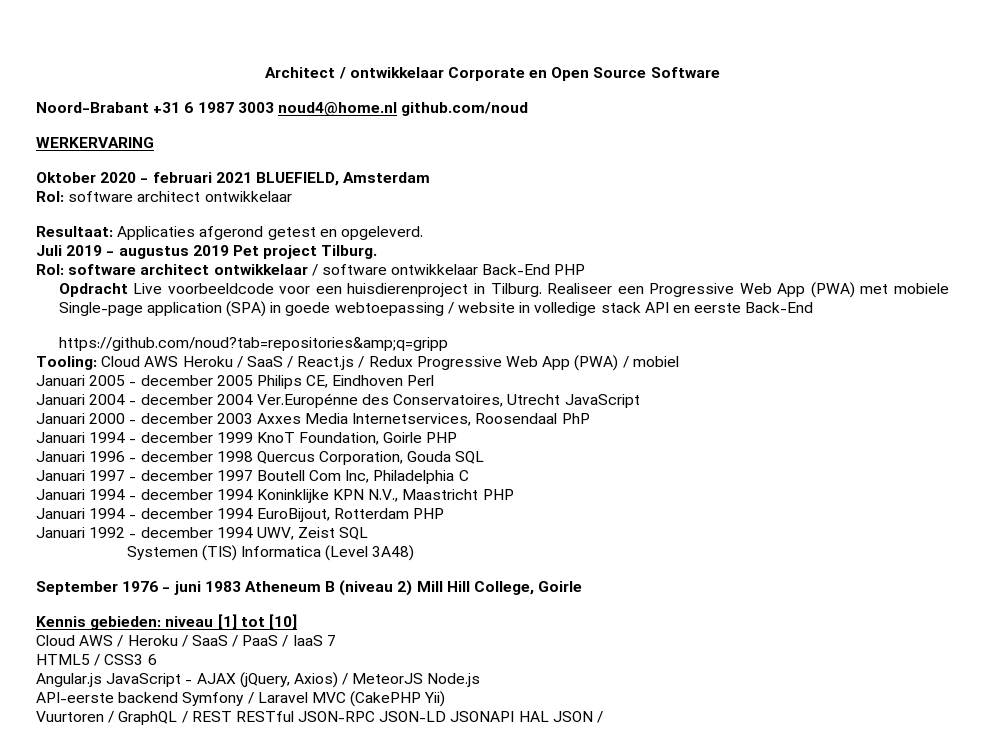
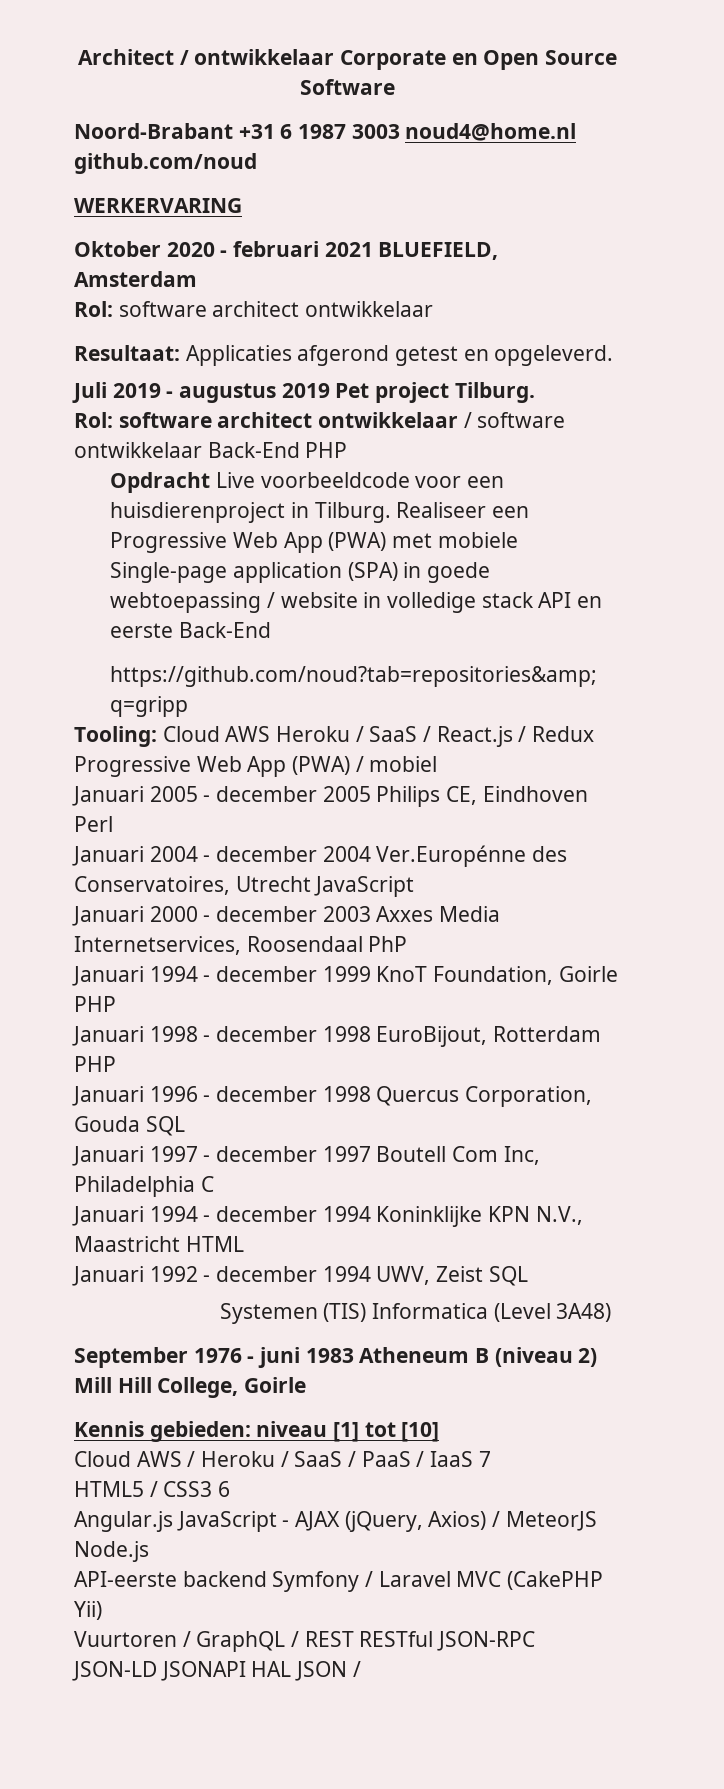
(458, 437) none -> [72,1026,602,1047] [74,1056,116,1072] // Januari 1998 - december 1998 EuroBijout, Rotterdam PHP
[482,489,514,500] [36,508,445,522] PHP // Januari 1994 - december 1994 EuroBijout, Rotterdam PHP -> [185,1236,244,1252] HTML

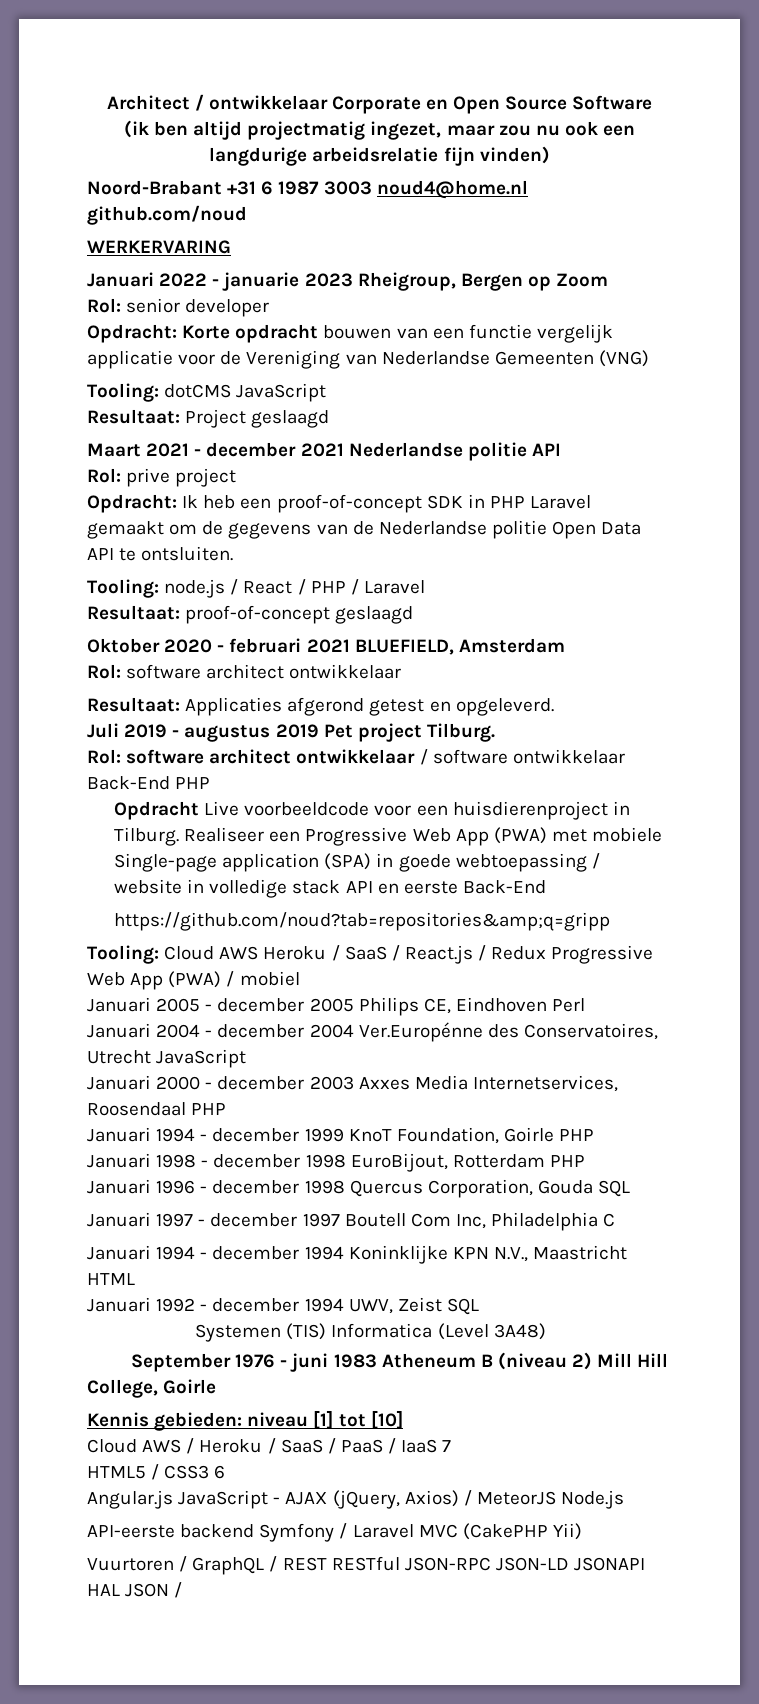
(395, 87) none -> [123,120,636,140] [209,146,550,166] // (ik ben altijd projectmatig ingezet, maar zou nu ook een langdurige arbeidsrelatie fijn vinden)
(242, 205) none -> [87,272,609,291] [87,298,270,317] [87,324,613,343] [87,350,649,369] [87,383,327,402] [87,409,330,428] [87,442,561,461] [87,468,237,487] [87,494,592,513] [87,520,642,539] [87,546,234,561] [87,579,425,598] [87,605,414,624] // Januari 2022 - januarie 2023 Rheigroup, Bergen op Zoom // Rol: senior developer // Opdracht: Korte opdracht bouwen van een functie vergelijk applicatie voor de Vereniging van Nederlandse Gemeenten (VNG) // Tooling: dotCMS JavaScript // Resultaat: Project geslaagd // Maart 2021 - december 2021 Nederlandse politie API // Rol: prive project // Opdracht: Ik heb een proof-of-concept SDK in PHP Laravel gemaakt om de gegevens van de Nederlandse politie Open Data API te ontsluiten. // Tooling: node.js / React / PHP / Laravel // Resultaat: proof-of-concept geslaagd
[368,936,408,952] PhP -> [191,1103,227,1115] PHP

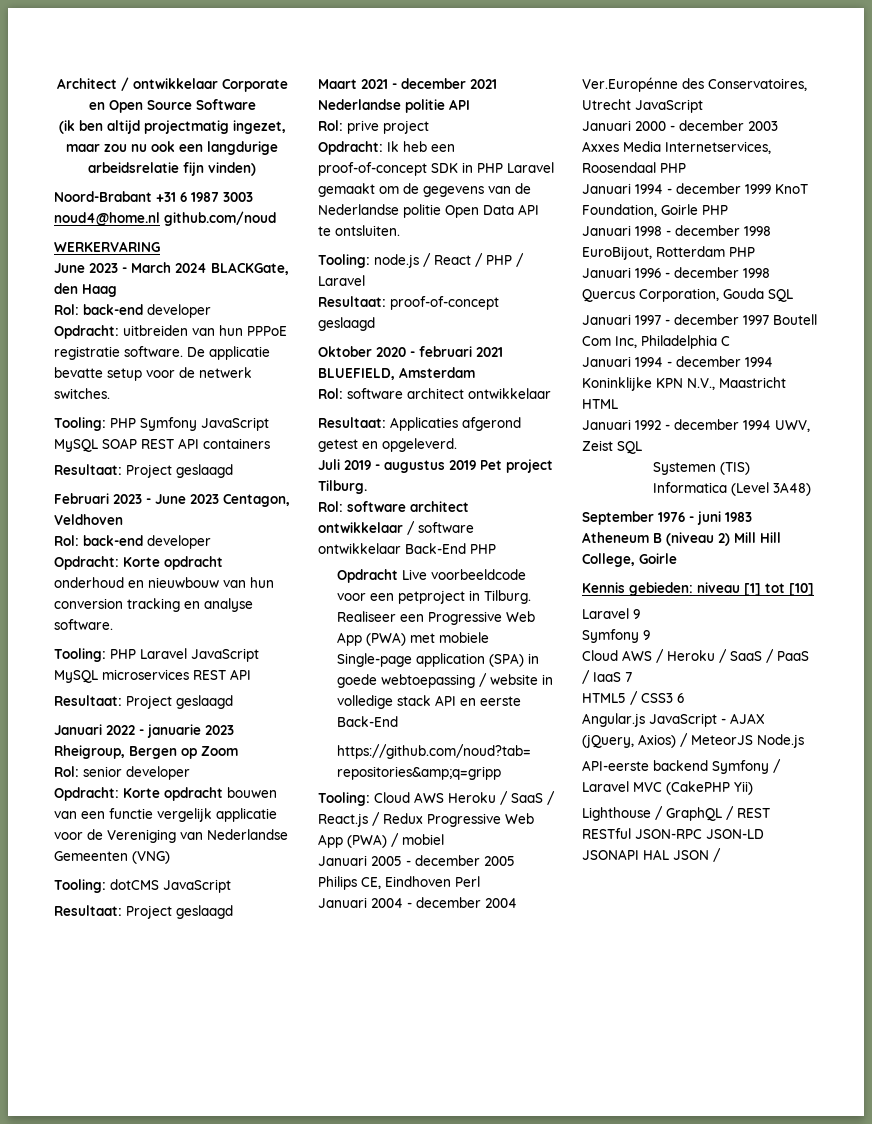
(231, 247) none -> [54,262,289,275] [54,283,117,297] [54,304,211,318] [54,325,287,339] [54,346,270,360] [54,367,252,381] [54,388,110,399] [54,417,269,431] [54,438,270,452] [54,464,233,478] [54,493,290,507] [54,514,123,525] [54,535,211,549] [54,556,223,570] [54,577,274,588] [54,598,253,612] [54,619,113,630] [54,648,259,662] [54,669,251,683] [54,695,233,709] // June 2023 - March 2024 BLACKGate, den Haag // Rol: back-end developer // Opdracht: uitbreiden van hun PPPoE registratie software. De applicatie bevatte setup voor de netwerk switches. // Tooling: PHP Symfony JavaScript MySQL SOAP REST API containers // Resultaat: Project geslaagd // Februari 2023 - June 2023 Centagon, Veldhoven // Rol: back-end developer // Opdracht: Korte opdracht onderhoud en nieuwbouw van hun conversion tracking en analyse software. // Tooling: PHP Laravel JavaScript MySQL microservices REST API // Resultaat: Project geslaagd
[452,801,608,820] huisdierenproject -> [398,590,466,604] petproject
(403, 1419) none -> [582,608,640,619] [582,629,650,643] // Laravel 9 // Symfony 9
[87,1558,174,1571] Vuurtoren -> [582,807,651,821] Lighthouse

